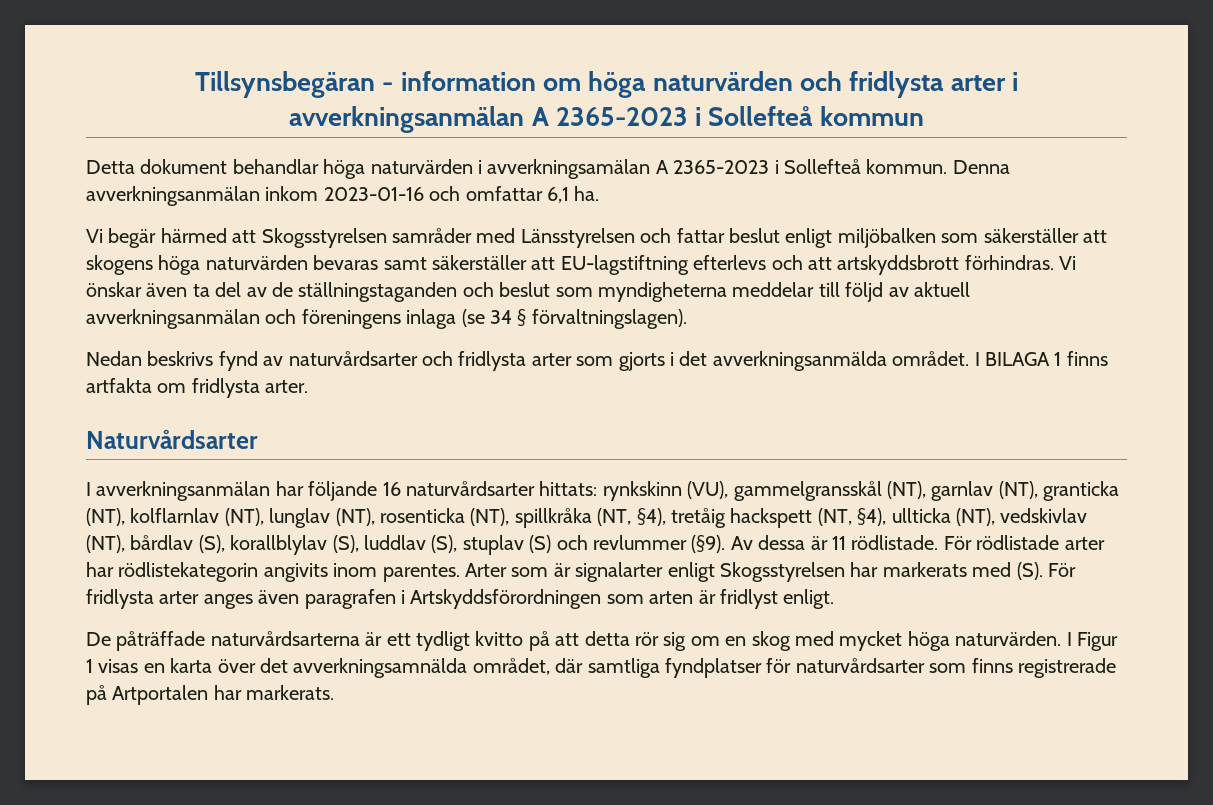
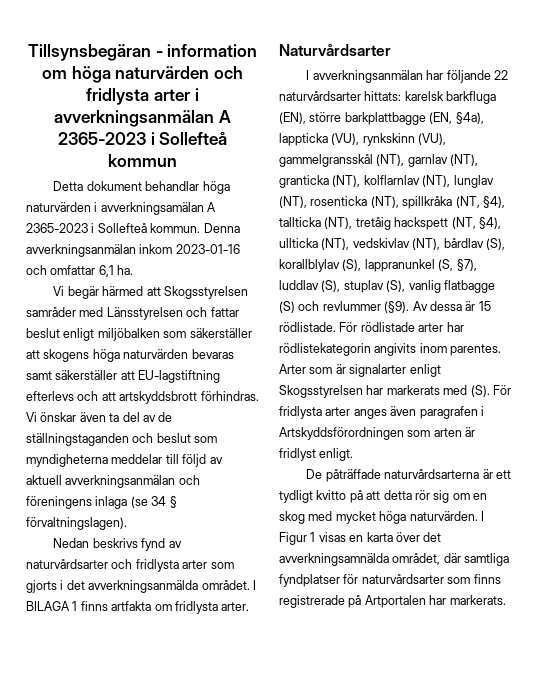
[382,482,401,496] 16 -> [493,70,508,80] 22
(598, 488) none -> [404,91,497,104] [279,112,484,125] [279,133,360,146] karelsk barkfluga (EN), större barkplattbagge (EN, §4a), lappticka (VU),
(666, 517) none -> [279,217,353,229] tallticka (NT),
[364,535,524,555] luddlav (S), stuplav -> [364,259,477,272] [279,280,495,293] lappranunkel (S, §7), luddlav (S), stuplav (S), vanlig flatbagge
[831,536,846,550] 11 -> [478,301,491,311] 15

